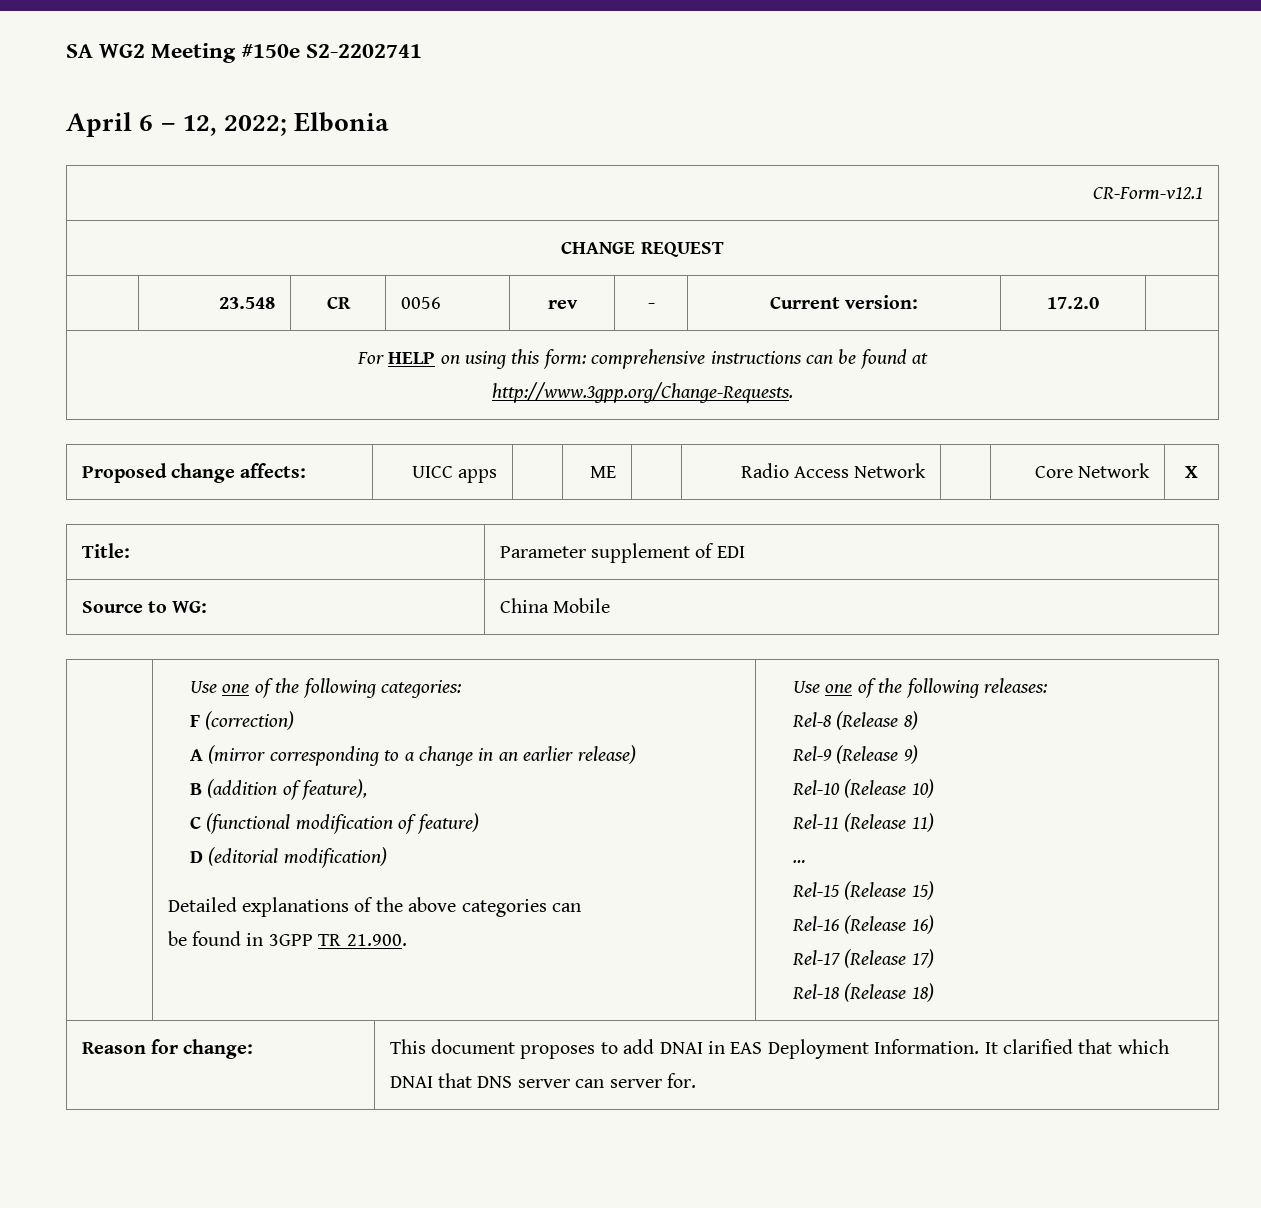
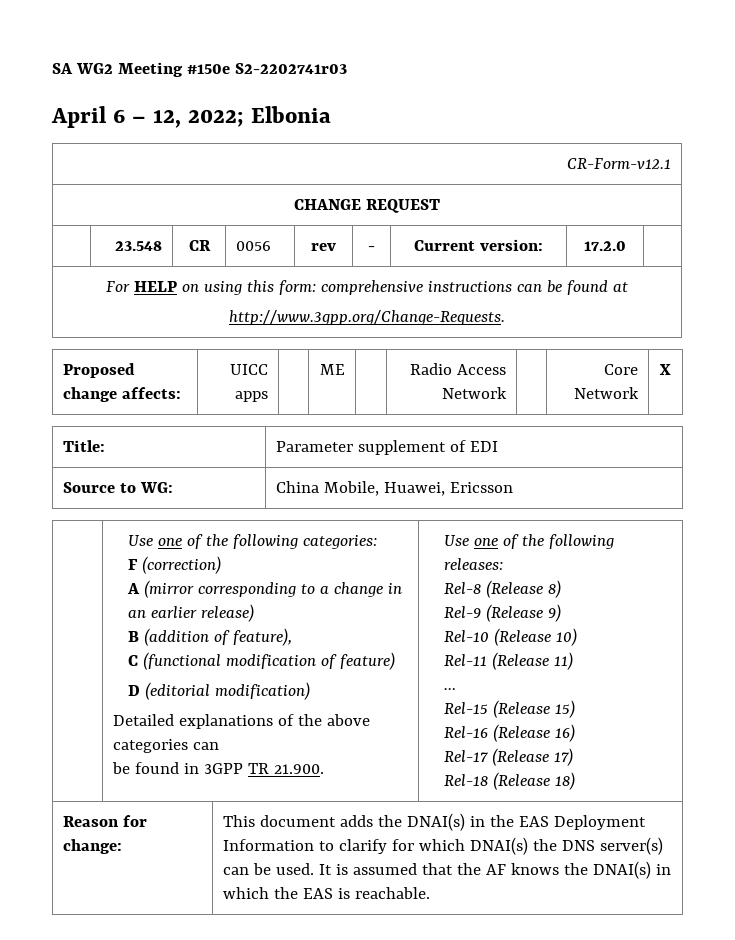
[306,44,423,58] S2-2202741 -> [234,63,347,74] S2-2202741r03
[552,598,610,613] Mobile -> [323,481,513,496] Mobile, Huawei, Ericsson
[520,1039,1169,1059] [389,1073,696,1088] proposes to add DNAI in EAS Deployment Information. It clarified that which DNAI that DNS server can server for. -> [339,813,646,831] [222,837,663,855] [222,861,671,879] [222,887,430,899] adds the DNAI(s) in the EAS Deployment Information to clarify for which DNAI(s) the DNS server(s) can be used. It is assumed that the AF knows the DNAI(s) in which the EAS is reachable.

